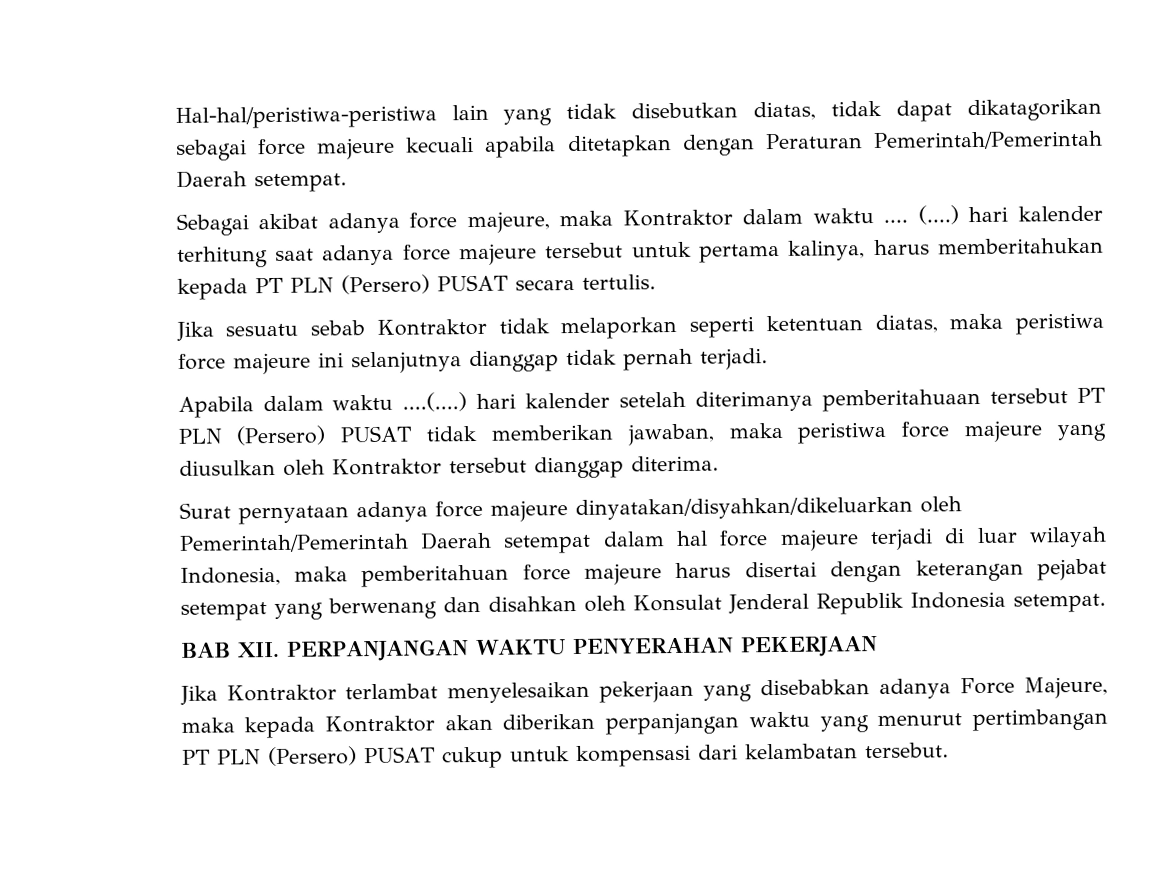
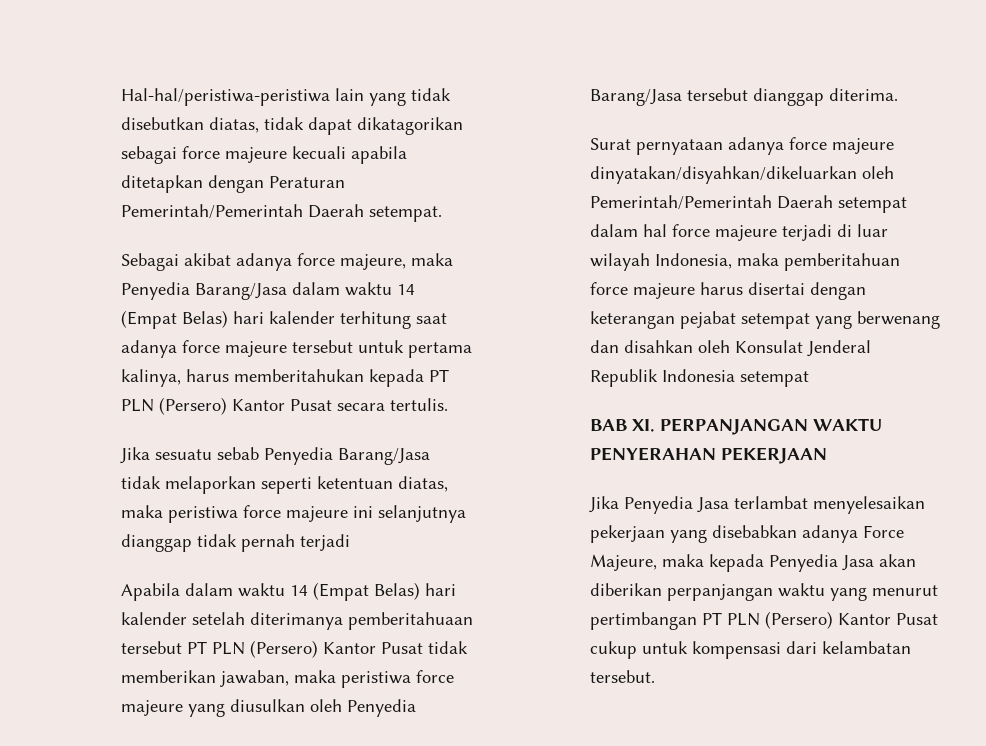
[622,205,959,227] Kontraktor dalam waktu .... (....) -> [120,282,415,300] [120,310,228,329] Penyedia Barang/Jasa dalam waktu 14 (Empat Belas)
[436,274,508,292] PUSAT -> [231,399,332,411] Kantor Pusat
[376,318,487,336] Kontraktor -> [263,447,430,465] Penyedia Barang/Jasa
[699,348,768,370] terjadi. -> [299,534,350,551] terjadi
[402,392,468,412] ....(....) -> [289,582,420,601] 14 (Empat Belas)
[340,425,413,443] PUSAT -> [322,642,423,654] Kantor Pusat
[331,458,442,476] Kontraktor -> [346,699,416,717] [589,89,682,106] Penyedia Barang/Jasa
[1012,593,1106,613] setempat. -> [739,371,809,387] setempat
[237,641,280,658] XII. -> [631,419,655,432] XI.
[226,684,337,702] Kontraktor -> [623,496,729,514] Penyedia Jasa
[325,715,436,733] Kontraktor -> [768,554,874,572] Penyedia Jasa
[363,746,435,764] PUSAT -> [837,613,938,625] Kantor Pusat

